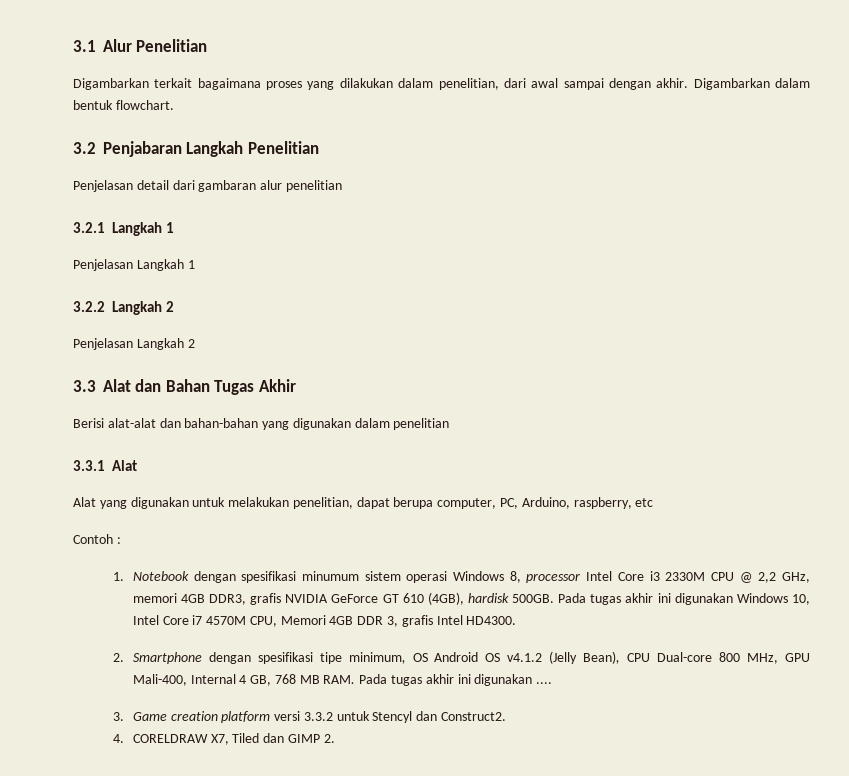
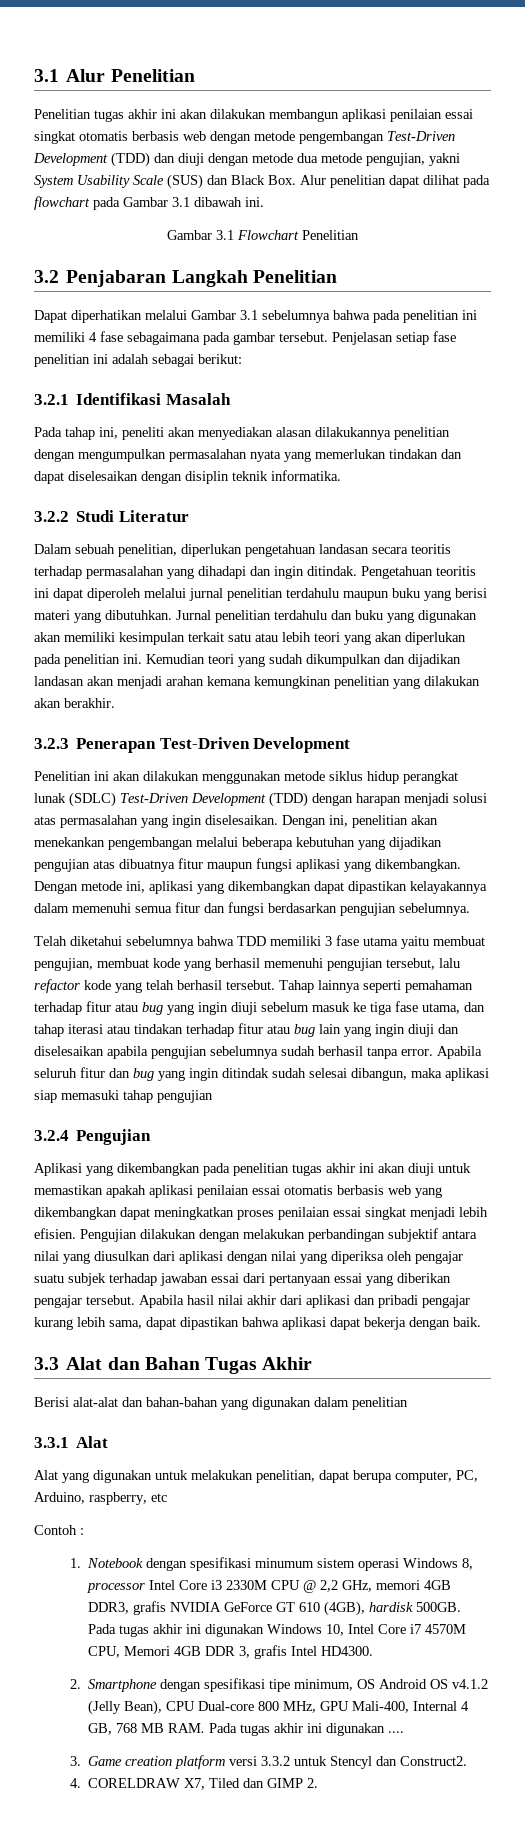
[73,78,810,90] [73,100,174,110] [73,141,319,157] [73,180,342,192] [73,222,175,236] [73,259,195,271] [73,301,175,315] [73,338,195,350] Digambarkan terkait bagaimana proses yang dilakukan dalam penelitian, dari awal sampai dengan akhir. Digambarkan dalam bentuk flowchart. // 3.2 Penjabaran Langkah Penelitian // Penjelasan detail dari gambaran alur penelitian // 3.2.1 Langkah 1 // Penjelasan Langkah 1 // 3.2.2 Langkah 2 // Penjelasan Langkah 2 -> [34,109,473,122] [34,131,455,144] [33,152,460,167] [34,174,490,189] [34,196,264,210] [167,230,359,240] [34,270,337,287] [34,310,477,323] [34,331,456,345] [34,354,242,367] [34,393,231,405] [34,427,450,440] [34,449,462,462] [34,470,341,484] [34,510,189,522] [34,544,451,557] [34,566,476,579] [34,588,487,601] [34,610,477,623] [34,632,466,645] [34,654,461,667] [34,676,480,689] [34,698,115,708] [34,737,351,753] [34,771,458,784] [34,792,487,807] [34,815,438,828] [34,837,442,850] [34,858,461,872] [34,881,487,894] [34,902,470,916] [34,935,485,949] [34,958,460,971] [34,979,473,993] [34,1001,485,1015] [34,1023,459,1037] [34,1046,482,1059] [34,1067,489,1081] [34,1090,213,1103] [34,1129,152,1145] [34,1163,471,1176] [34,1185,442,1198] [34,1207,488,1220] [34,1228,477,1242] [34,1251,463,1264] [34,1273,451,1286] [34,1295,470,1308] [34,1317,481,1330] Penelitian tugas akhir ini akan dilakukan membangun aplikasi penilaian essai singkat otomatis berbasis web dengan metode pengembangan Test-Driven Development (TDD) dan diuji dengan metode dua metode pengujian, yakni System Usability Scale (SUS) dan Black Box. Alur penelitian dapat dilihat pada flowchart pada Gambar 3.1 dibawah ini. // Gambar 3.1 Flowchart Penelitian // 3.2 Penjabaran Langkah Penelitian // Dapat diperhatikan melalui Gambar 3.1 sebelumnya bahwa pada penelitian ini memiliki 4 fase sebagaimana pada gambar tersebut. Penjelasan setiap fase penelitian ini adalah sebagai berikut: // 3.2.1 Identifikasi Masalah // Pada tahap ini, peneliti akan menyediakan alasan dilakukannya penelitian dengan mengumpulkan permasalahan nyata yang memerlukan tindakan dan dapat diselesaikan dengan disiplin teknik informatika. // 3.2.2 Studi Literatur // Dalam sebuah penelitian, diperlukan pengetahuan landasan secara teoritis terhadap permasalahan yang dihadapi dan ingin ditindak. Pengetahuan teoritis ini dapat diperoleh melalui jurnal penelitian terdahulu maupun buku yang berisi materi yang dibutuhkan. Jurnal penelitian terdahulu dan buku yang digunakan akan memiliki kesimpulan terkait satu atau lebih teori yang akan diperlukan pada penelitian ini. Kemudian teori yang sudah dikumpulkan dan dijadikan landasan akan menjadi arahan kemana kemungkinan penelitian yang dilakukan akan berakhir. // 3.2.3 Penerapan Test-Driven Development // Penelitian ini akan dilakukan menggunakan metode siklus hidup perangkat lunak (SDLC) Test-Driven Development (TDD) dengan harapan menjadi solusi atas permasalahan yang ingin diselesaikan. Dengan ini, penelitian akan menekankan pengembangan melalui beberapa kebutuhan yang dijadikan pengujian atas dibuatnya fitur maupun fungsi aplikasi yang dikembangkan. Dengan metode ini, aplikasi yang dikembangkan dapat dipastikan kelayakannya dalam memenuhi semua fitur dan fungsi berdasarkan pengujian sebelumnya. // Telah diketahui sebelumnya bahwa TDD memiliki 3 fase utama yaitu membuat pengujian, membuat kode yang berhasil memenuhi pengujian tersebut, lalu refactor kode yang telah berhasil tersebut. Tahap lainnya seperti pemahaman terhadap fitur atau bug yang ingin diuji sebelum masuk ke tiga fase utama, dan tahap iterasi atau tindakan terhadap fitur atau bug lain yang ingin diuji dan diselesaikan apabila pengujian sebelumnya sudah berhasil tanpa error. Apabila seluruh fitur dan bug yang ingin ditindak sudah selesai dibangun, maka aplikasi siap memasuki tahap pengujian // 3.2.4 Pengujian // Aplikasi yang dikembangkan pada penelitian tugas akhir ini akan diuji untuk memastikan apakah aplikasi penilaian essai otomatis berbasis web yang dikembangkan dapat meningkatkan proses penilaian essai singkat menjadi lebih efisien. Pengujian dilakukan dengan melakukan perbandingan subjektif antara nilai yang diusulkan dari aplikasi dengan nilai yang diperiksa oleh pengajar suatu subjek terhadap jawaban essai dari pertanyaan essai yang diberikan pengajar tersebut. Apabila hasil nilai akhir dari aplikasi dan pribadi pengajar kurang lebih sama, dapat dipastikan bahwa aplikasi dapat bekerja dengan baik.

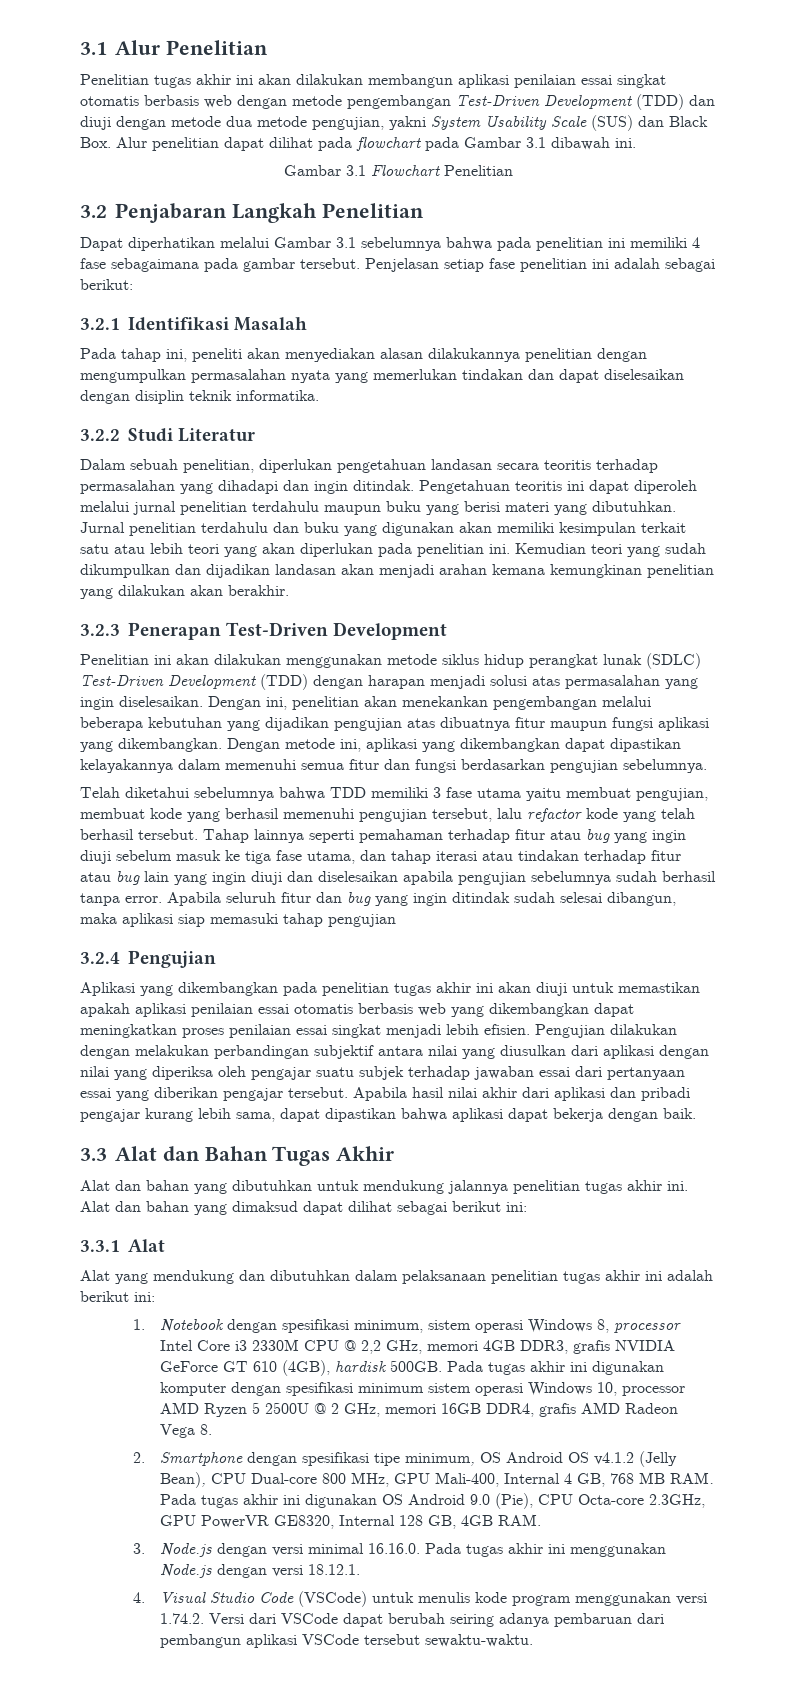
[34,1397,408,1410] [34,1436,109,1448] [34,1470,478,1483] [34,1492,167,1505] [34,1525,84,1535] Berisi alat-alat dan bahan-bahan yang digunakan dalam penelitian // 3.3.1 Alat // Alat yang digunakan untuk melakukan penelitian, dapat berupa computer, PC, Arduino, raspberry, etc // Contoh : -> [80,1180,688,1194] [80,1201,527,1215] [80,1239,165,1252] [80,1270,713,1284] [80,1291,155,1302] Alat dan bahan yang dibutuhkan untuk mendukung jalannya penelitian tugas akhir ini. Alat dan bahan yang dimaksud dapat dilihat sebagai berikut ini: // 3.3.1 Alat // Alat yang mendukung dan dibutuhkan dalam pelaksanaan penelitian tugas akhir ini adalah berikut ini:
[255,1558,315,1568] minumum -> [353,1320,423,1333] minimum,
[267,1624,467,1636] [88,1645,374,1659] Windows 10, Intel Core i7 4570M CPU, Memori 4GB DDR 3, grafis Intel HD4300. -> [159,1382,685,1396] [159,1402,678,1417] [159,1424,212,1438] komputer dengan spesifikasi minimum sistem operasi Windows 10, processor AMD Ryzen 5 2500U @ 2 GHz, memori 16GB DDR4, grafis AMD Radeon Vega 8.
[388,1731,405,1733] [70,1755,468,1769] [70,1778,319,1790] .... // 3. Game creation platform versi 3.3.2 untuk Stencyl dan Construct2. // 4. CORELDRAW X7, Tiled dan GIMP 2. -> [381,1493,705,1509] [159,1514,541,1529] [133,1543,666,1557] [159,1564,360,1578] [133,1591,707,1607] [159,1613,664,1627] [159,1634,533,1648] OS Android 9.0 (Pie), CPU Octa-core 2.3GHz, GPU PowerVR GE8320, Internal 128 GB, 4GB RAM. // 3. Node.js dengan versi minimal 16.16.0. Pada tugas akhir ini menggunakan Node.js dengan versi 18.12.1. // 4. Visual Studio Code (VSCode) untuk menulis kode program menggunakan versi 1.74.2. Versi dari VSCode dapat berubah seiring adanya pembaruan dari pembangun aplikasi VSCode tersebut sewaktu-waktu.

